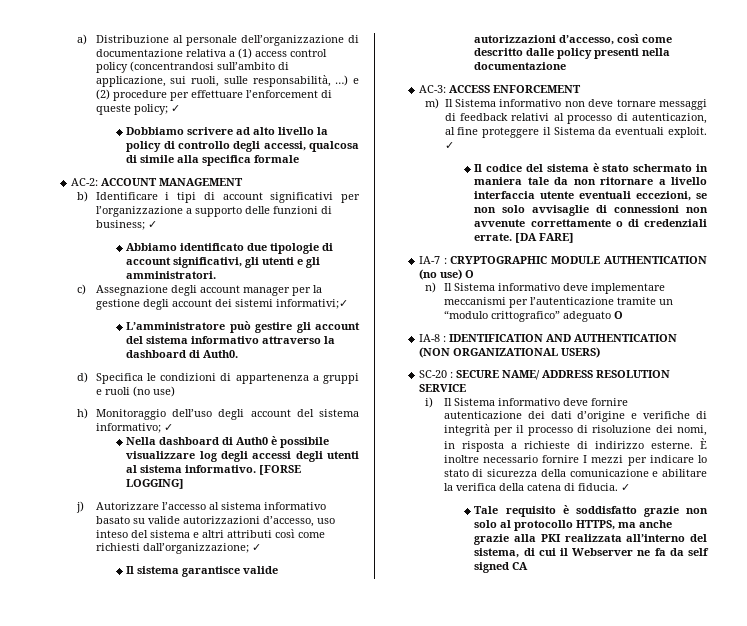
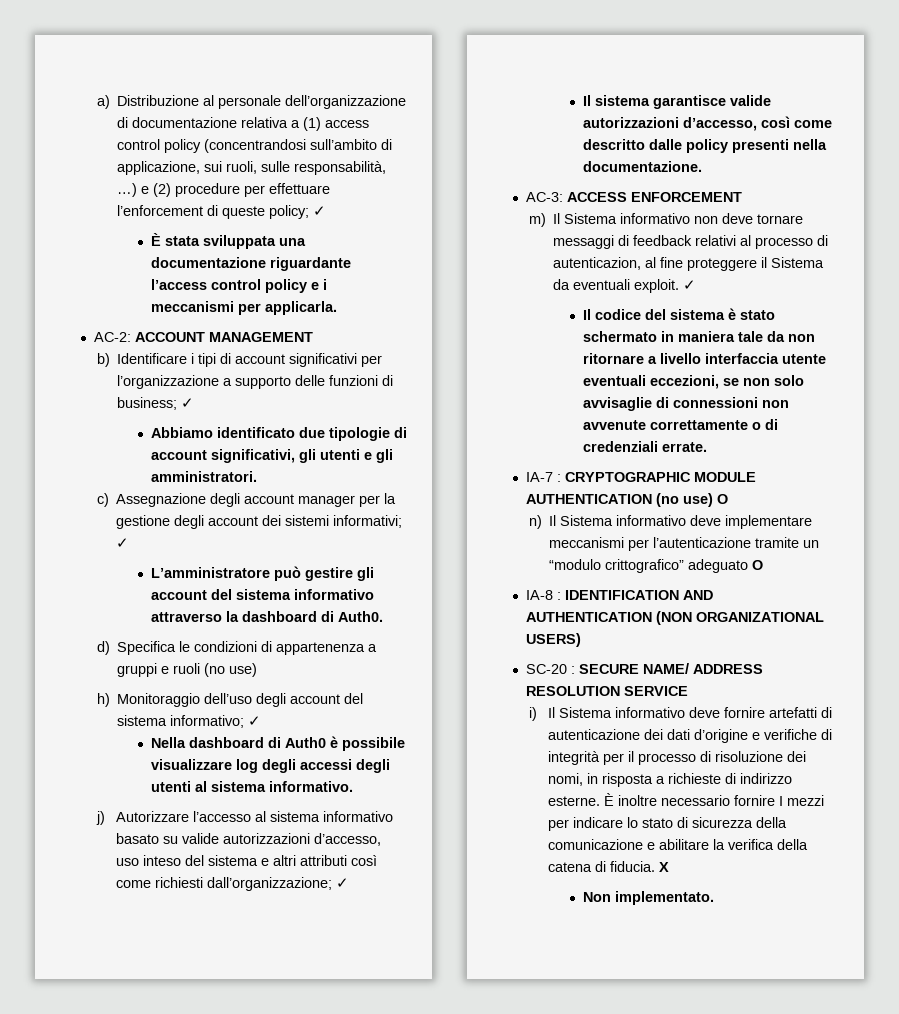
[126,127,329,135] [126,141,359,152] [126,155,300,166] Dobbiamo scrivere ad alto livello la policy di controllo degli accessi, qualcosa di simile alla specifica formale -> [151,233,307,249] [151,257,352,271] [151,279,328,293] [151,301,338,315] È stata sviluppata una documentazione riguardante l’access control policy e i meccanismi per applicarla.
[275,299,348,309] informativi;✓ -> [333,515,403,528] [116,538,130,548] informativi; ✓
[259,465,302,475] [126,479,185,489] [FORSE LOGGING] -> (354, 786) none
[474,62,567,70] documentazione -> [583,161,703,172] documentazione.
[515,233,575,243] [DA FARE] -> (708, 447) none
(628, 402) none -> [769,707,833,718] artefatti di
[620,484,630,491] [474,505,708,517] [474,520,673,531] [474,534,707,545] [474,548,710,558] [474,562,529,573] ✓ // Tale requisito è soddisfatto grazie non solo al protocollo HTTPS, ma anche grazie alla PKI realizzata all’interno del sistema, di cui il Webserver ne fa da self signed CA -> [659,862,670,872] [583,891,715,905] X // Non implementato.

